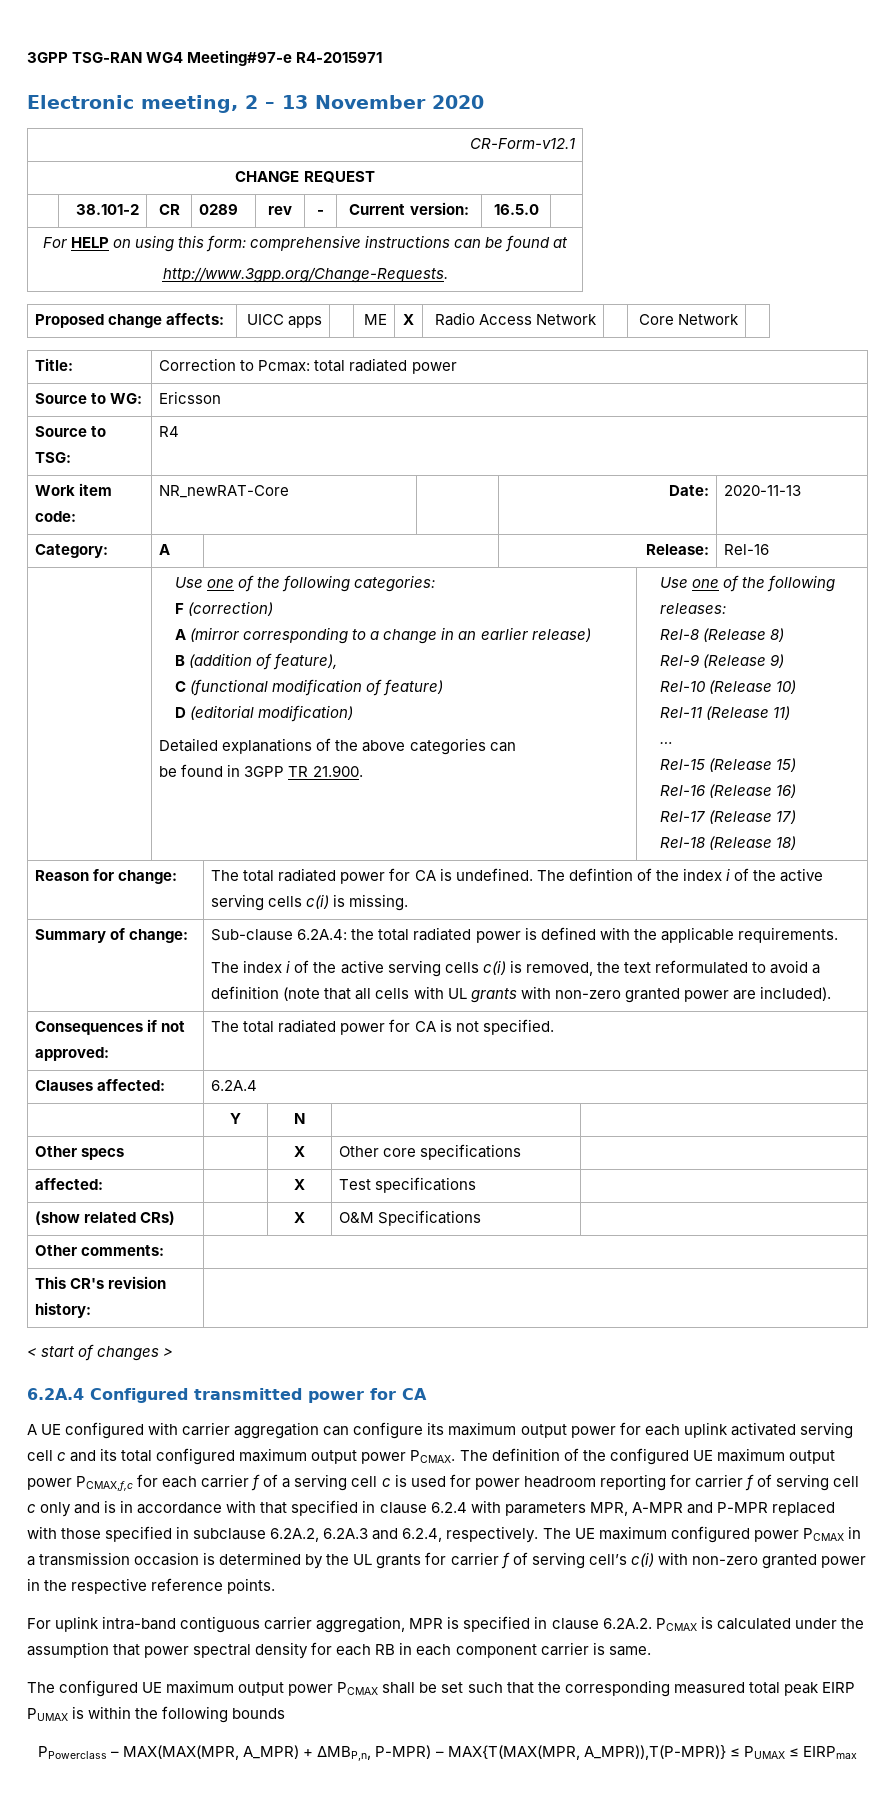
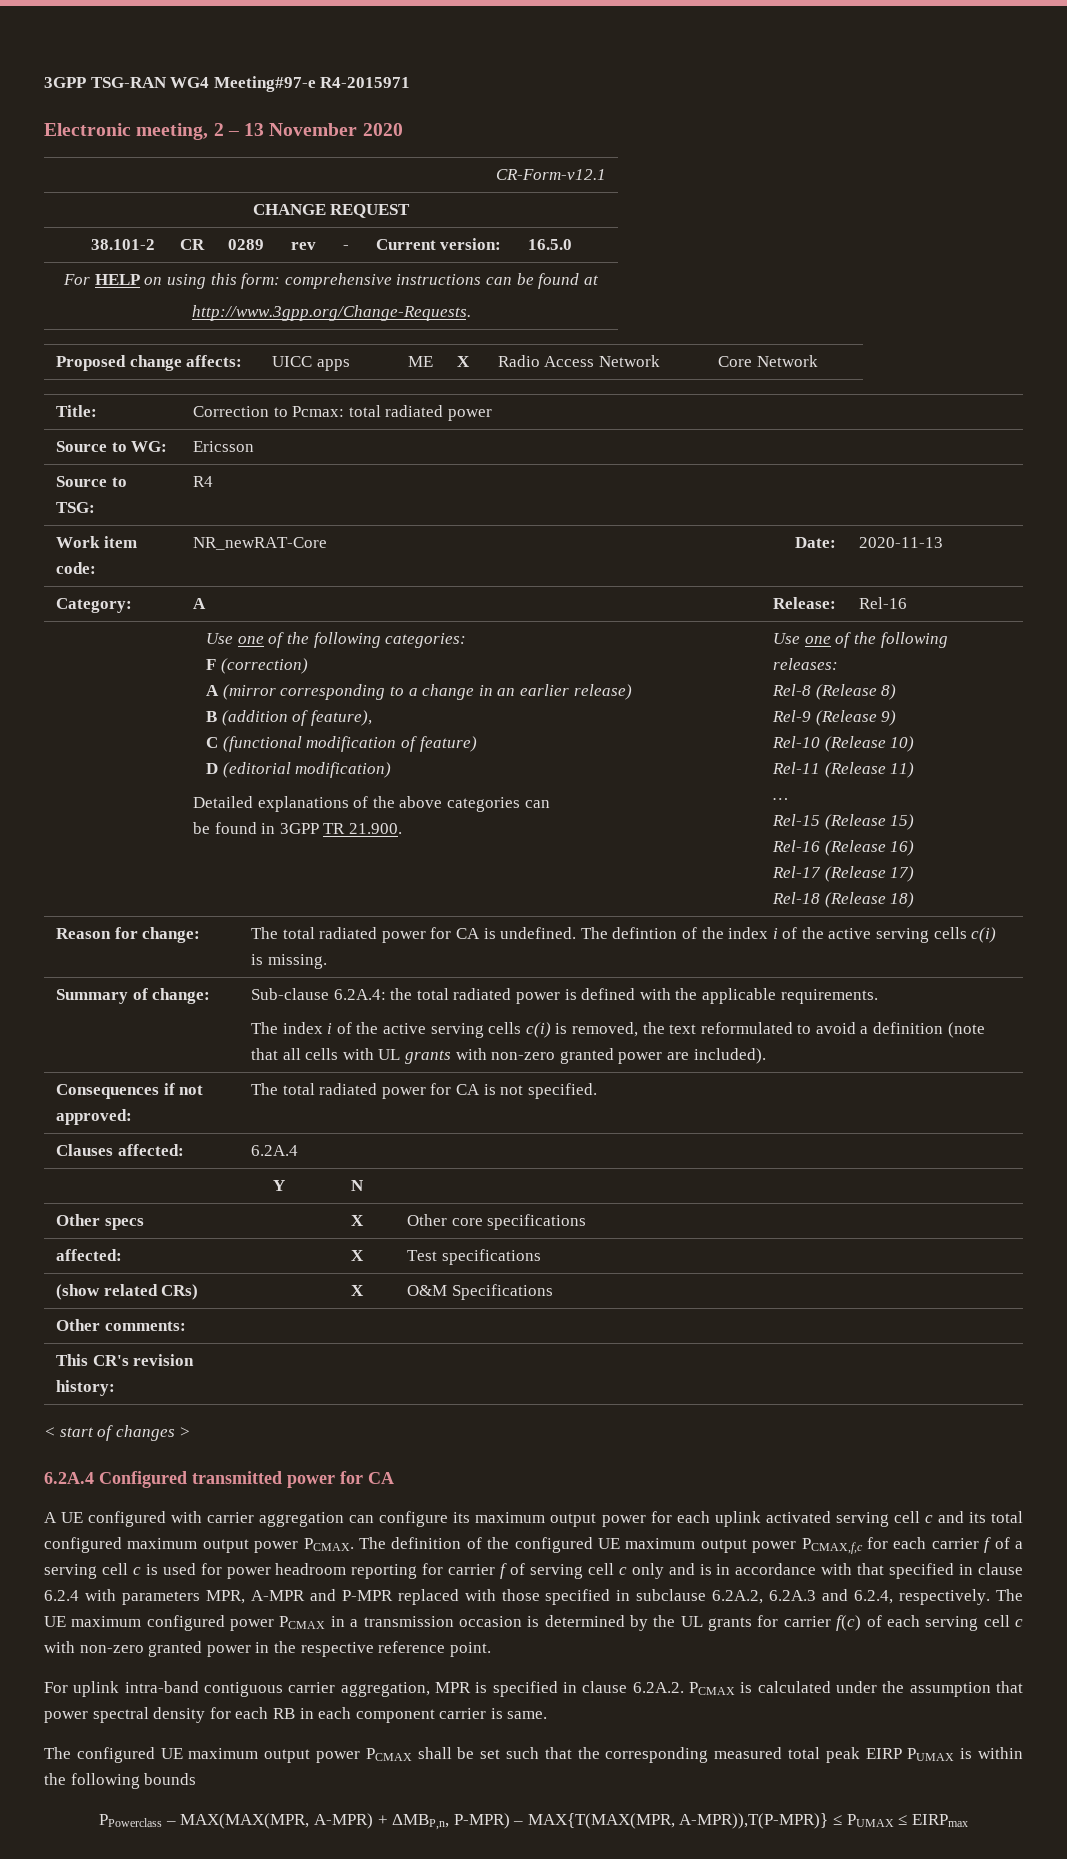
[500,1552,654,1569] f of serving cell’s c(i) -> [836,1615,1024,1631] f(c) of each serving cell c
[227,1578,276,1594] points. -> [449,1642,491,1657] point.
[243,1745,300,1759] A_MPR) -> [313,1813,373,1829] A-MPR)
[583,1745,726,1760] A_MPR)),T(P-MPR)} -> [679,1813,829,1829] A-MPR)),T(P-MPR)}

